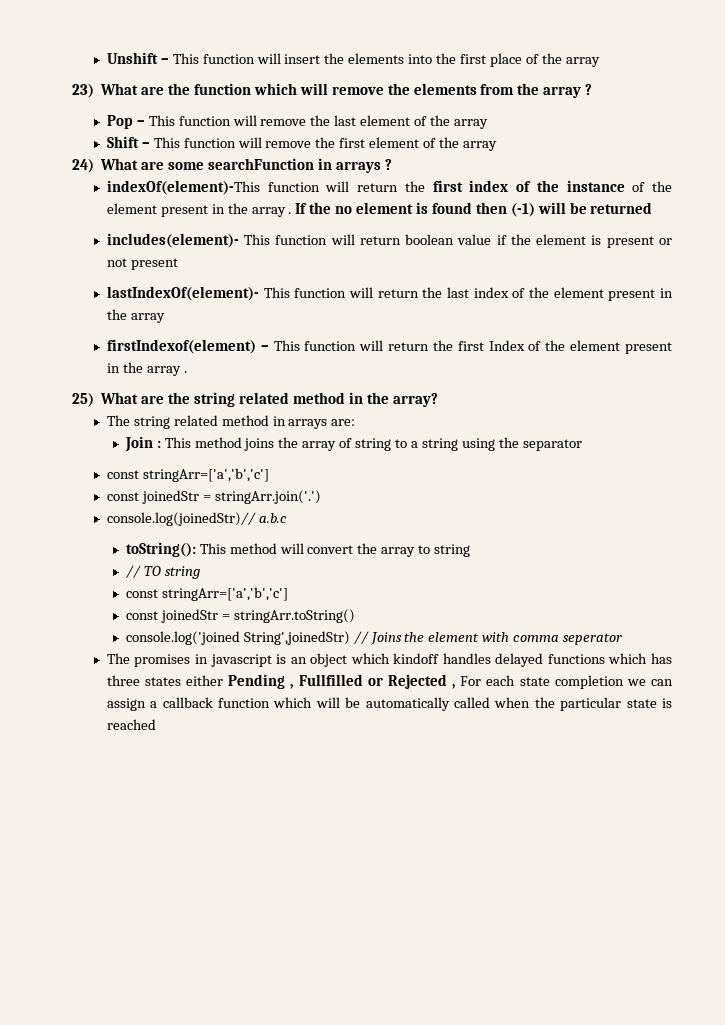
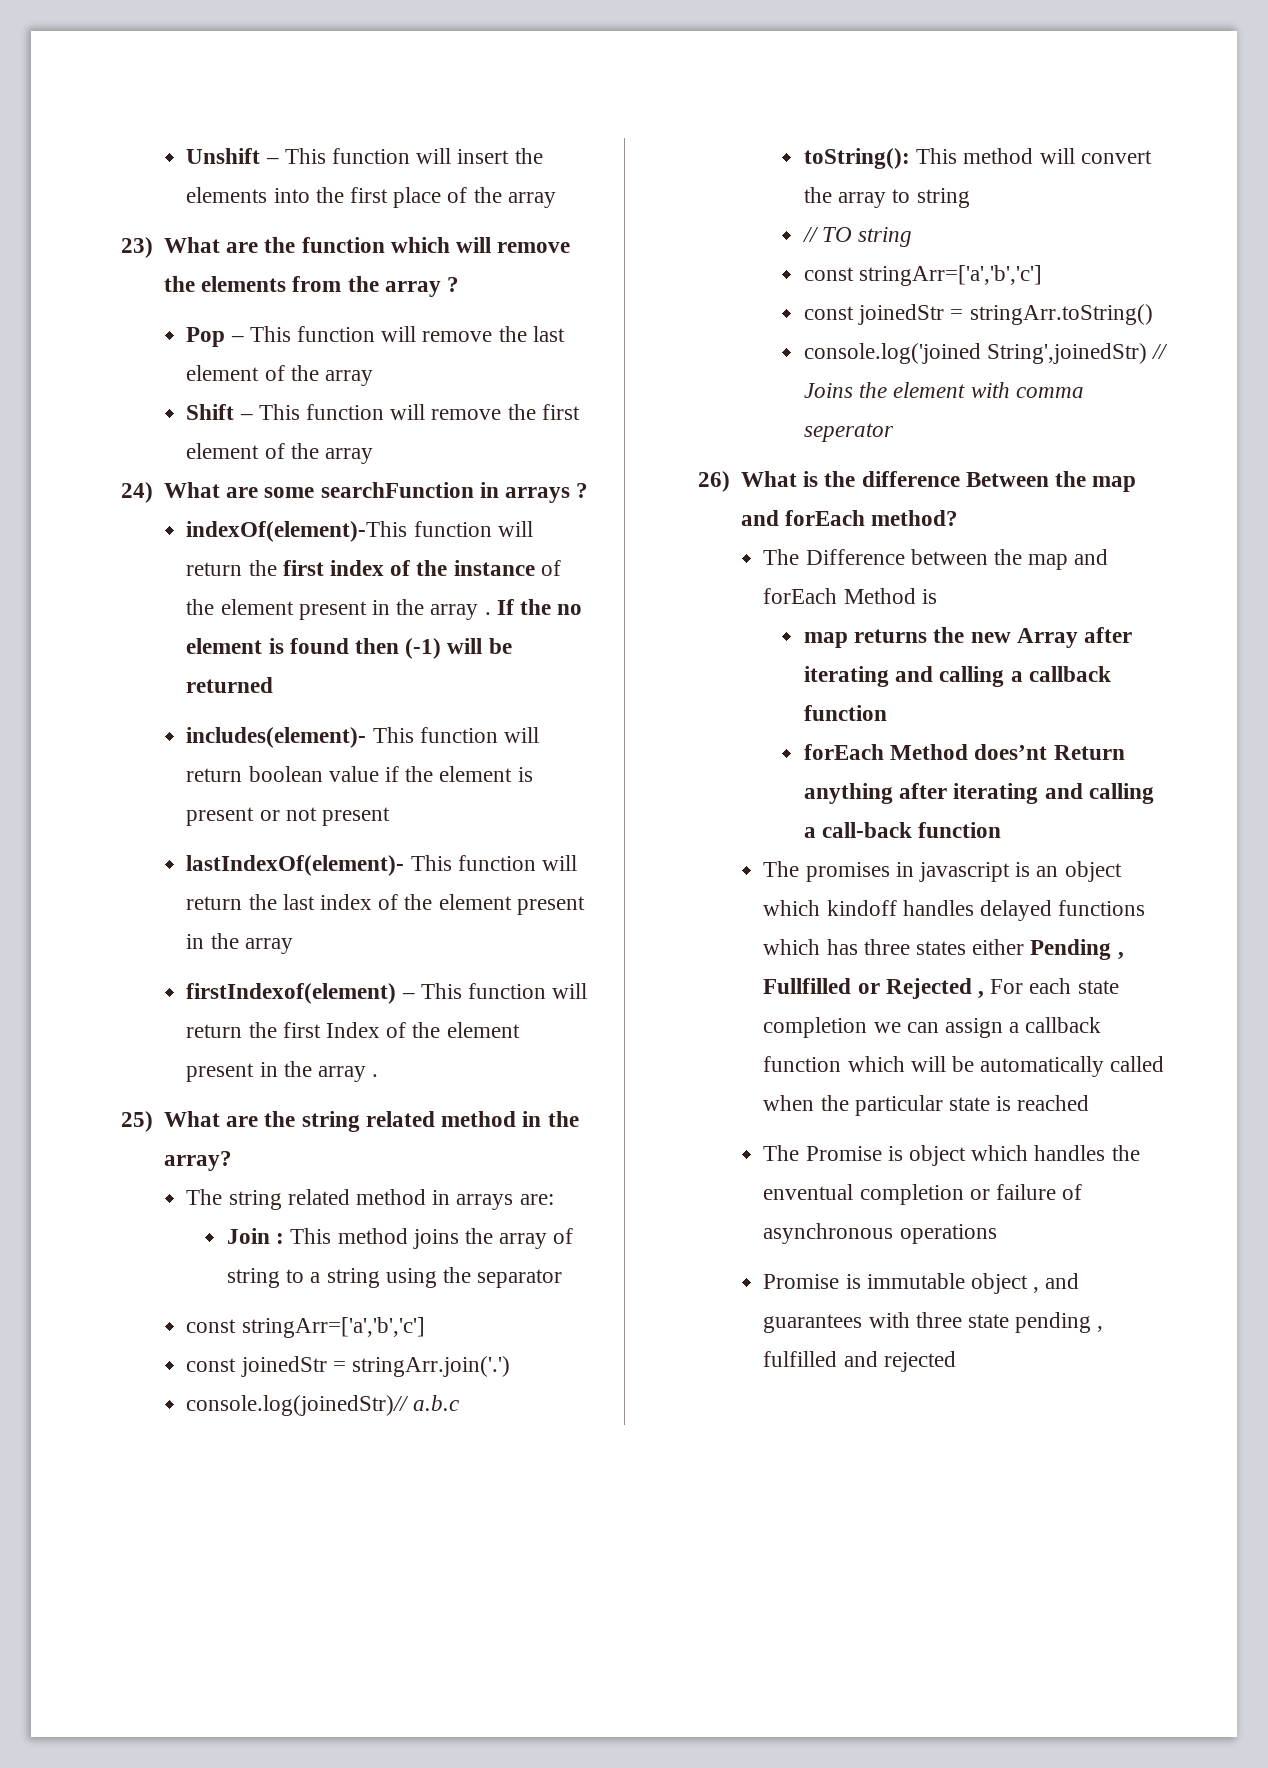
(623, 639) none -> [697,471,1137,492] [741,510,959,526] [763,549,1109,570] [763,588,937,604] [804,627,1133,648] [804,666,1111,687] [804,705,888,721] [804,744,1125,760] [804,783,1154,804] [804,822,1002,838] // 26) What is the difference Between the map and forEach method? // The Difference between the map and forEach Method is // map returns the new Array after iterating and calling a callback function // forEach Method does’nt Return anything after iterating and calling a call-back function
(156, 724) none -> [763,1145,1140,1166] [763,1184,1083,1205] [763,1223,997,1244] [763,1273,1080,1294] [763,1312,1104,1333] [763,1351,956,1372] // The Promise is object which handles the enventual completion or failure of asynchronous operations // Promise is immutable object , and guarantees with three state pending , fulfilled and rejected

